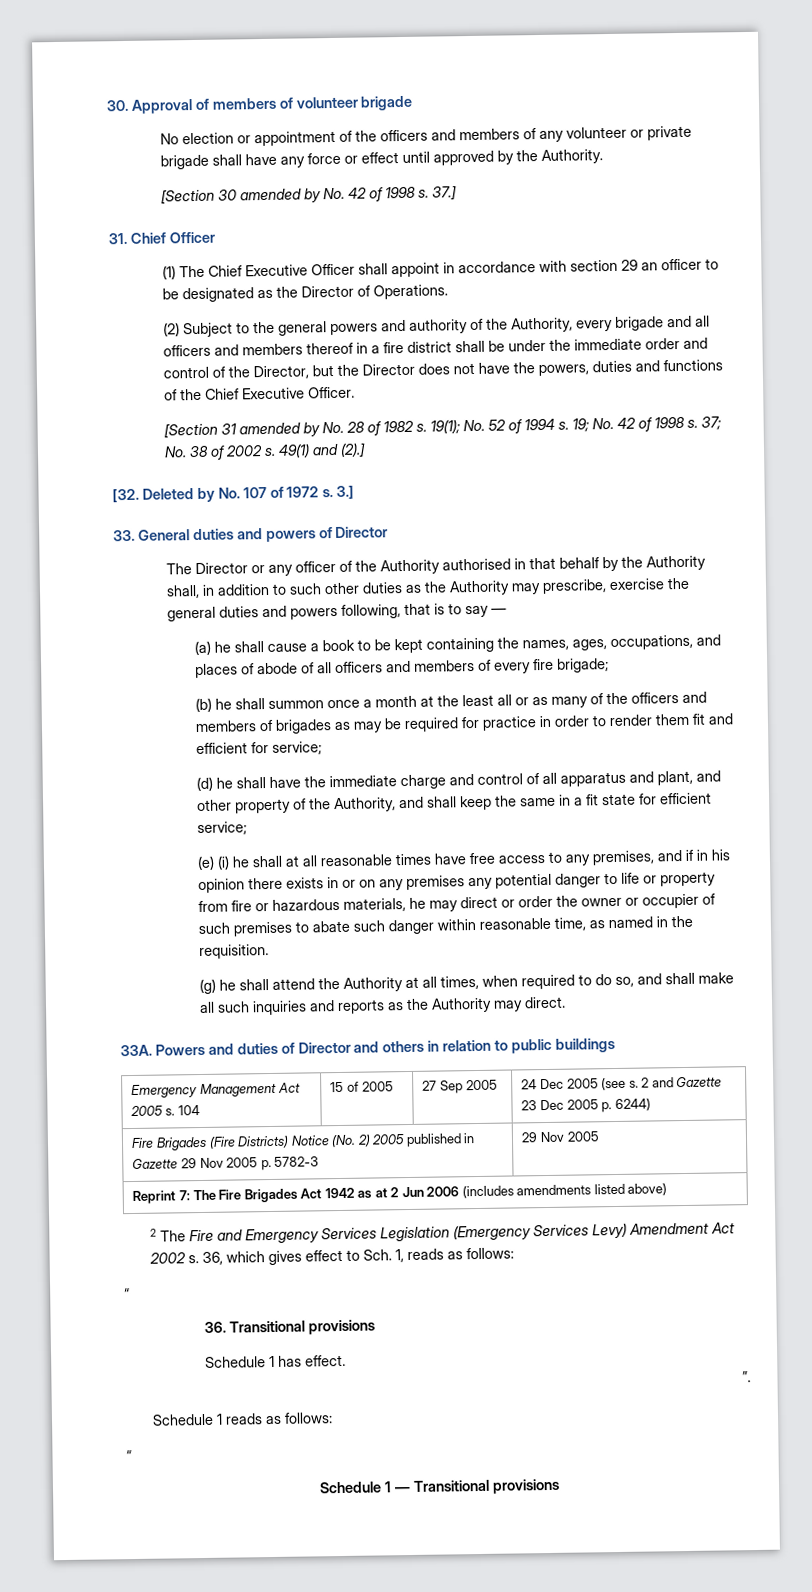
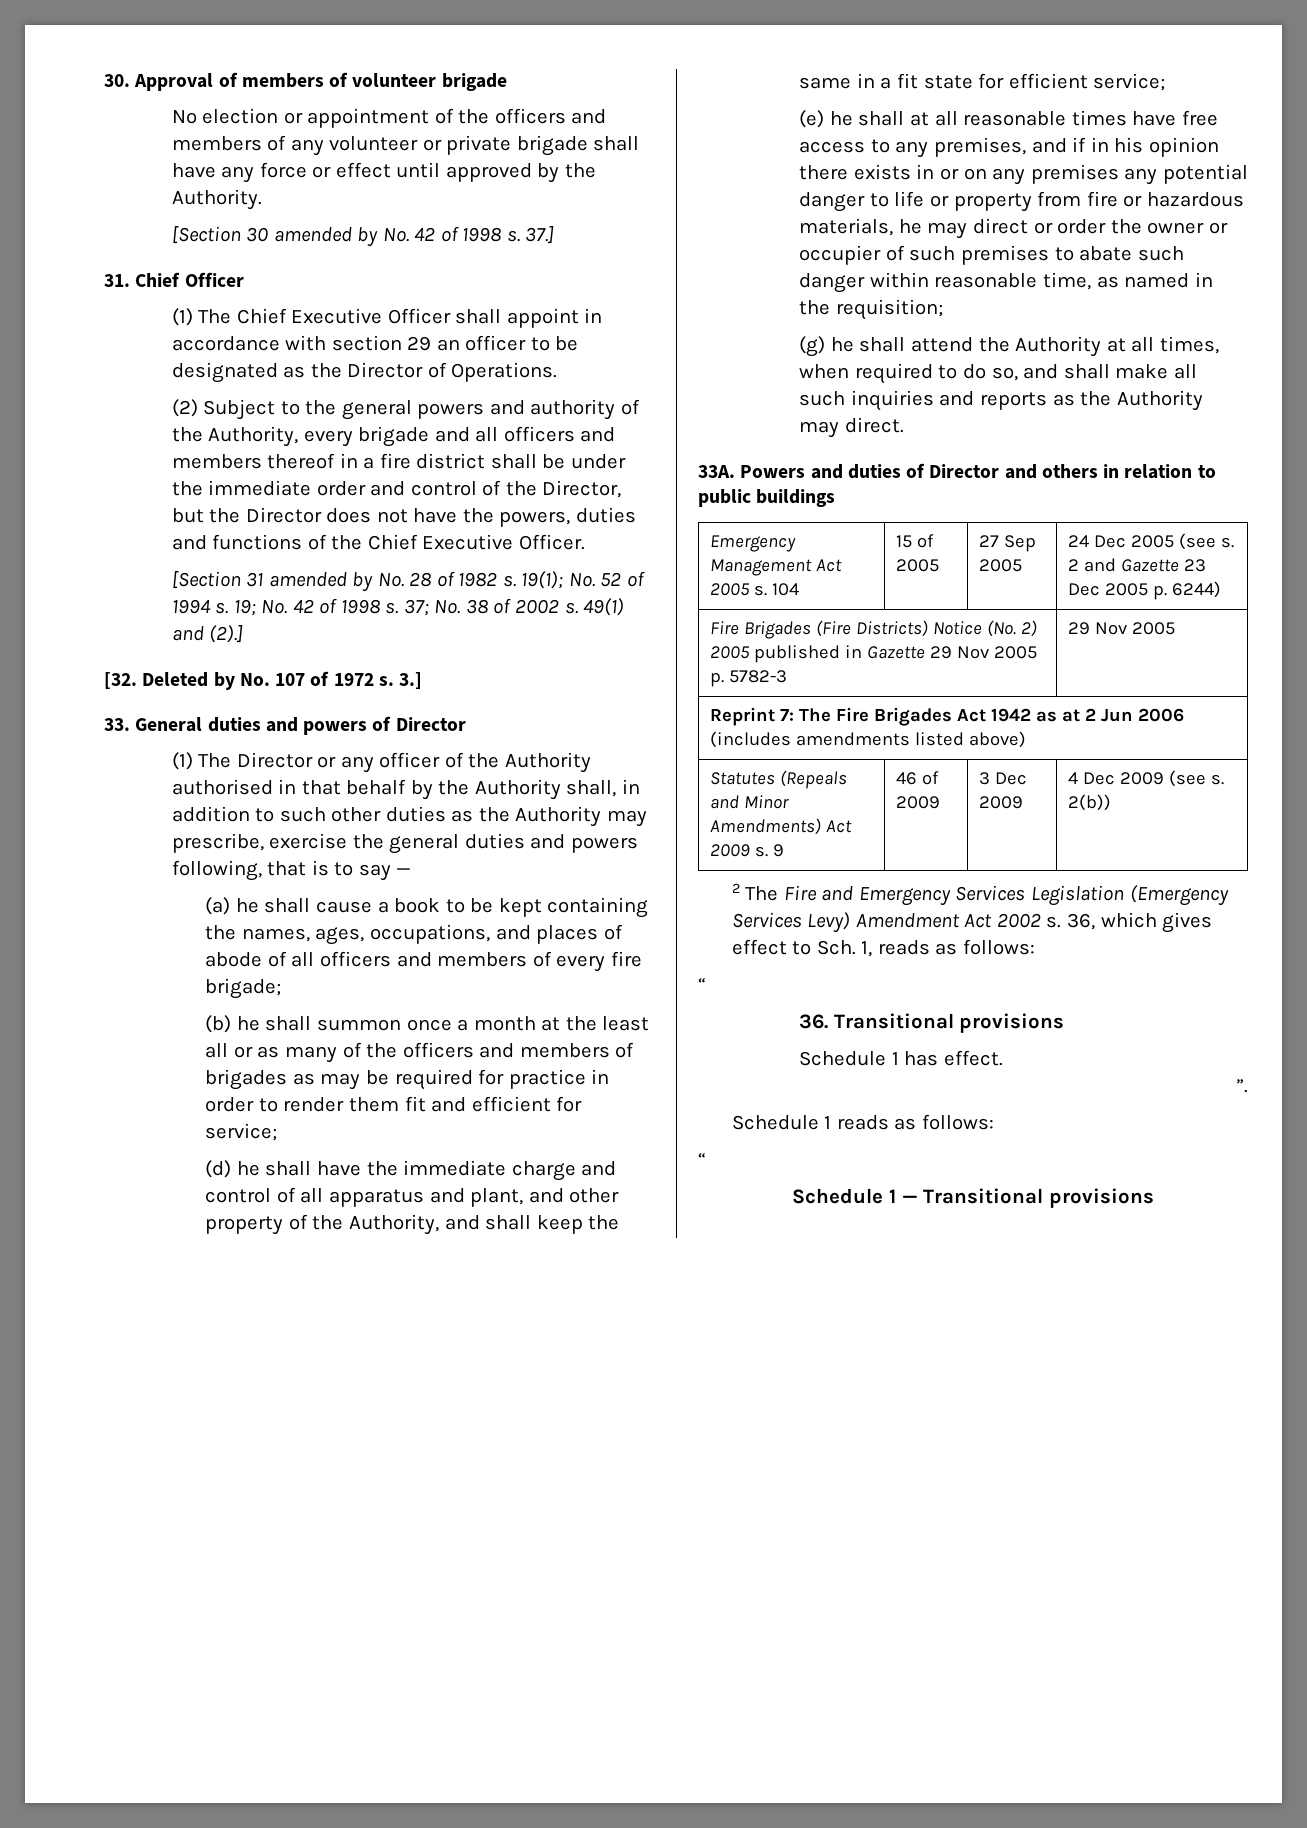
(389, 532) none -> [171,752,193,770] (1)
[216,855,230,870] (i) -> (825, 119) none
[198,944,269,960] requisition. -> [835,299,943,320] requisition;
(668, 1189) none -> [709,770,847,789] [709,795,789,809] [709,818,852,835] [709,844,784,857] [895,771,939,785] [895,796,940,809] [978,772,1027,785] [978,796,1023,809] [1067,770,1224,787] [1067,794,1111,811] // Statutes (Repeals and Minor Amendments) Act 2009 s. 9 | 46 of 2009 | 3 Dec 2009 | 4 Dec 2009 (see s. 2(b))

